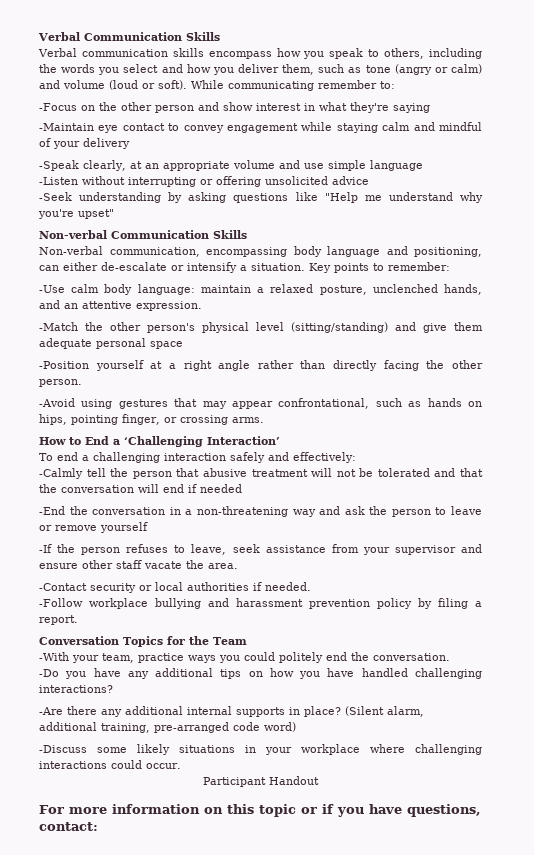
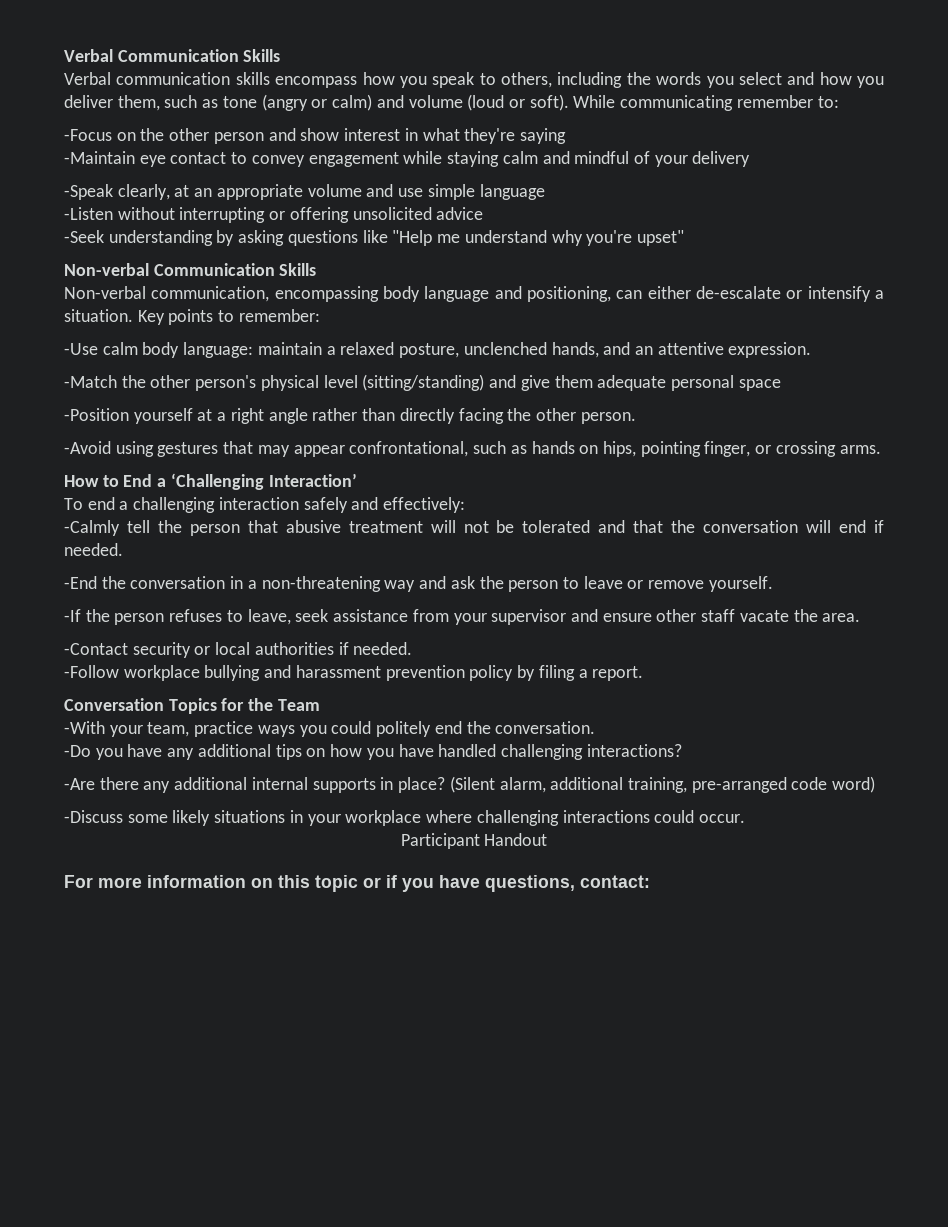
[200,484,242,493] needed -> [64,543,123,556] needed.
[100,522,148,533] yourself -> [708,576,773,592] yourself.

